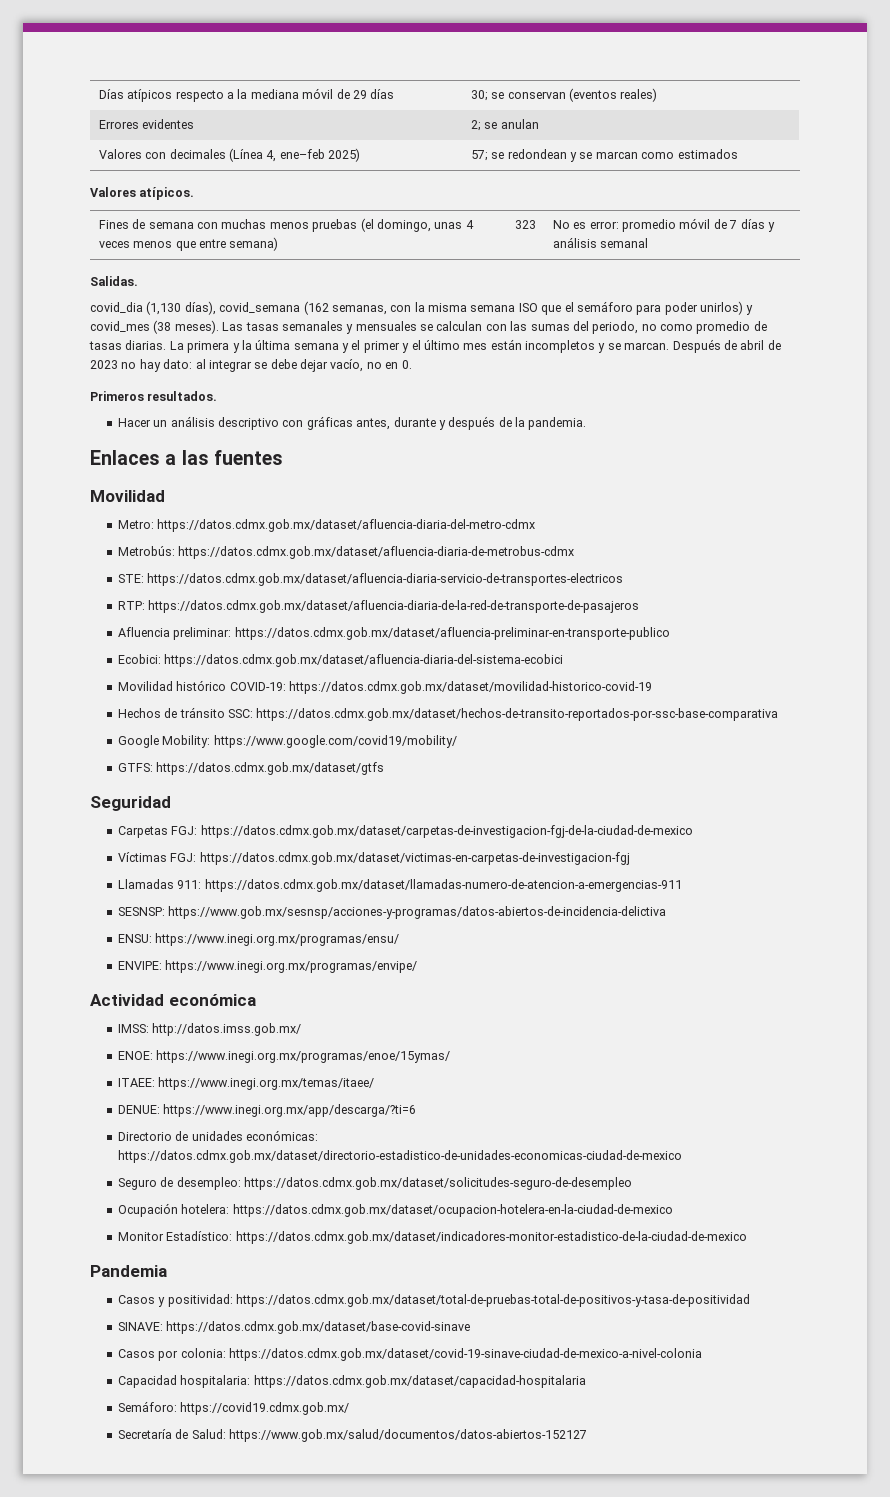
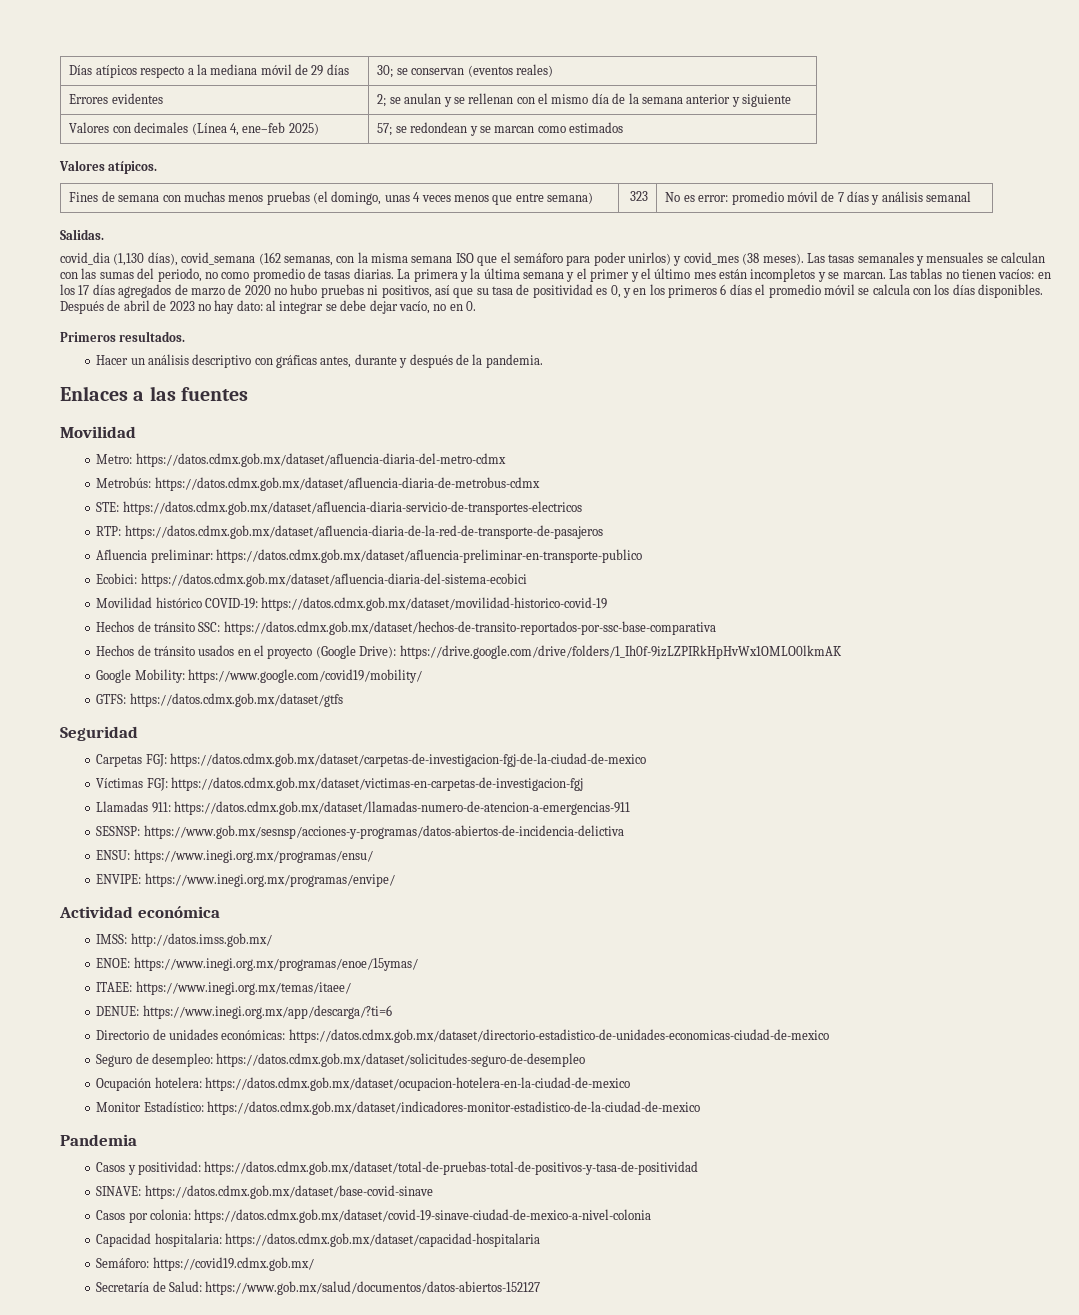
(539, 124) none -> [443,93,792,107] y se rellenan con el mismo día de la semana anterior y siguiente
(670, 346) none -> [888,268,1051,279] [60,284,1044,298] Las tablas no tienen vacíos: en los 17 días agregados de marzo de 2020 no hubo pruebas ni positivos, así que su tasa de positividad es 0, y en los primeros 6 días el promedio móvil se calcula con los días disponibles.
(779, 714) none -> [96,645,842,659] // Hechos de tránsito usados en el proyecto (Google Drive): https://drive.google.com/drive/folders/1_Ih0f-9izLZPIRkHpHvWx1OMLO0lkmAK

